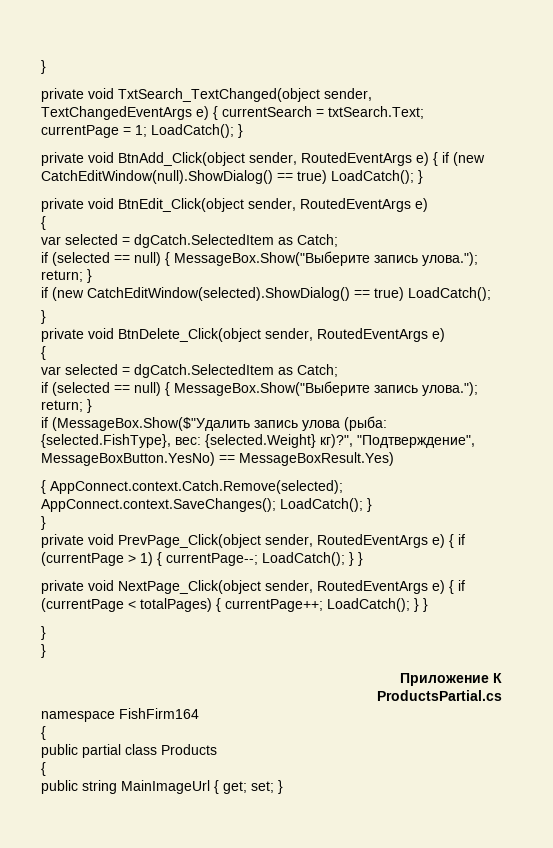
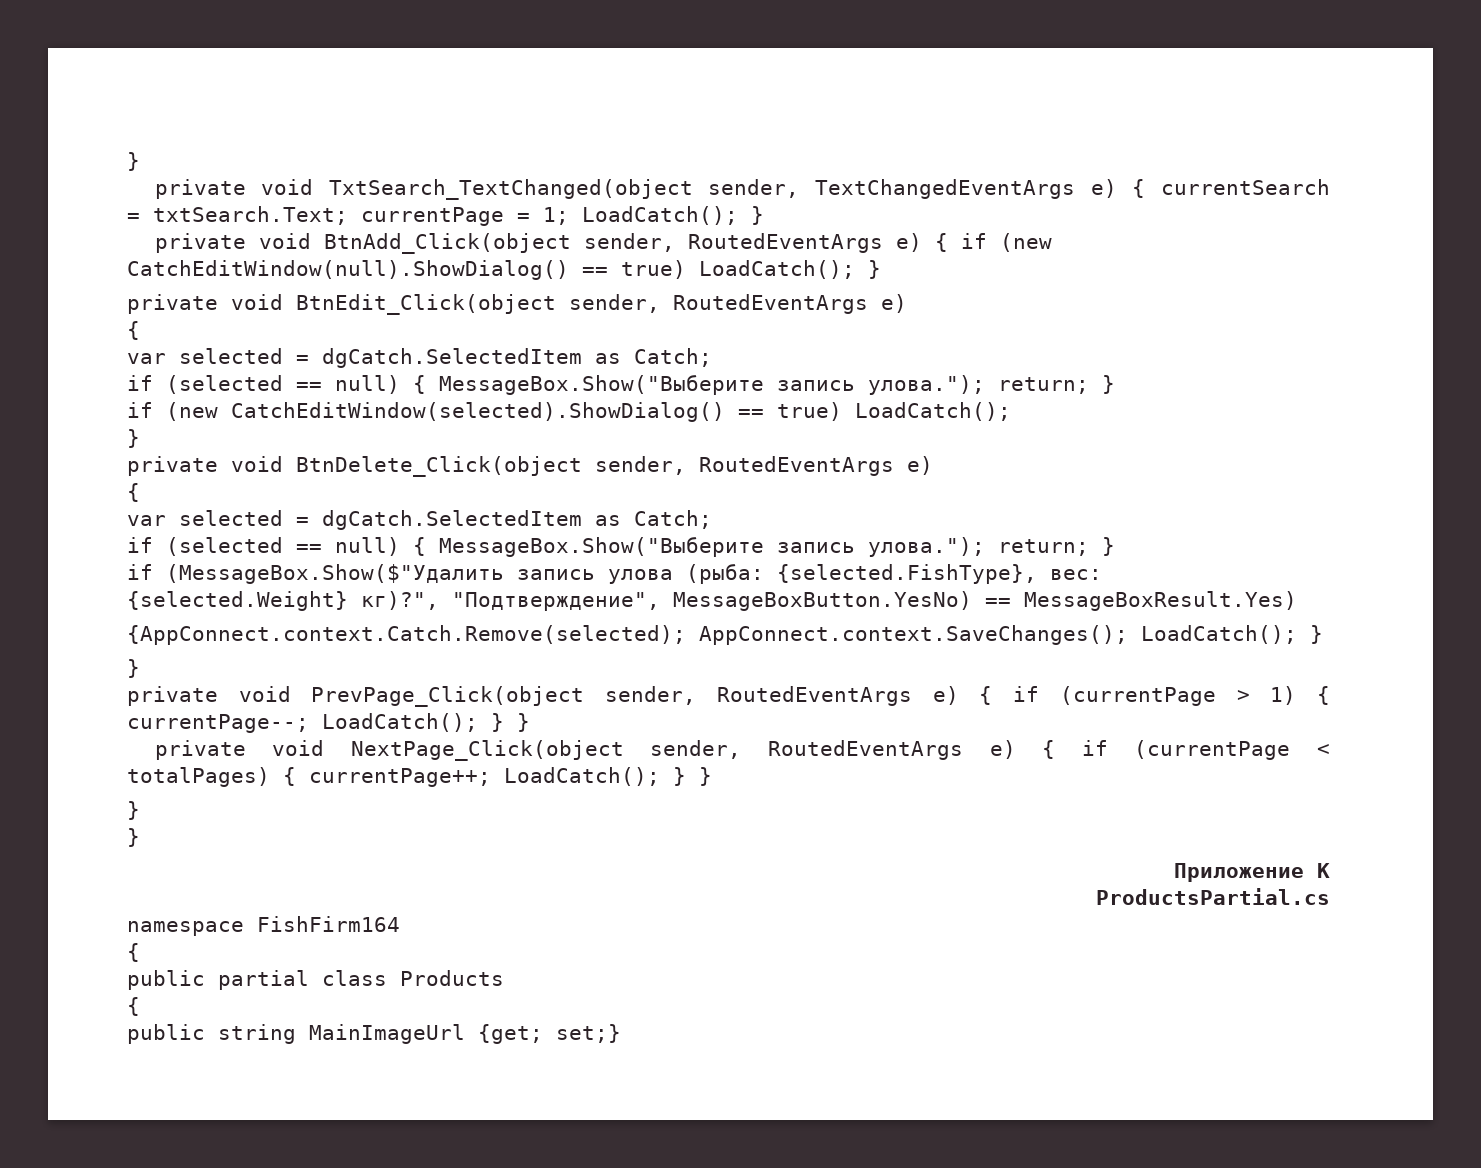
[41,480,343,494] { AppConnect.context.Catch.Remove(selected); -> [127,625,686,645] {AppConnect.context.Catch.Remove(selected);
[214,780,283,794] { get; set; } -> [478,1024,621,1044] {get; set;}

